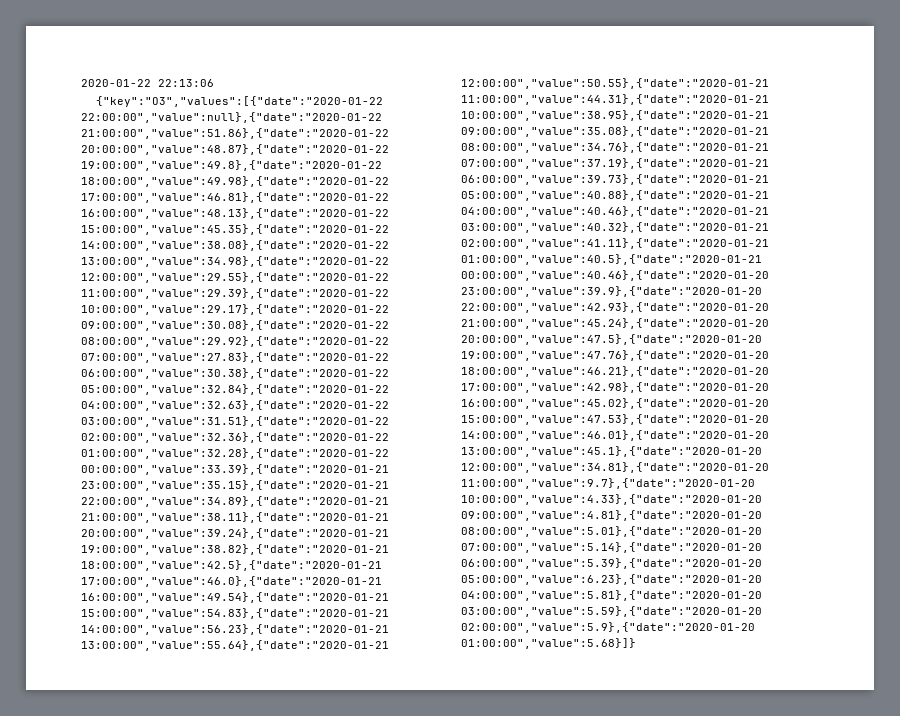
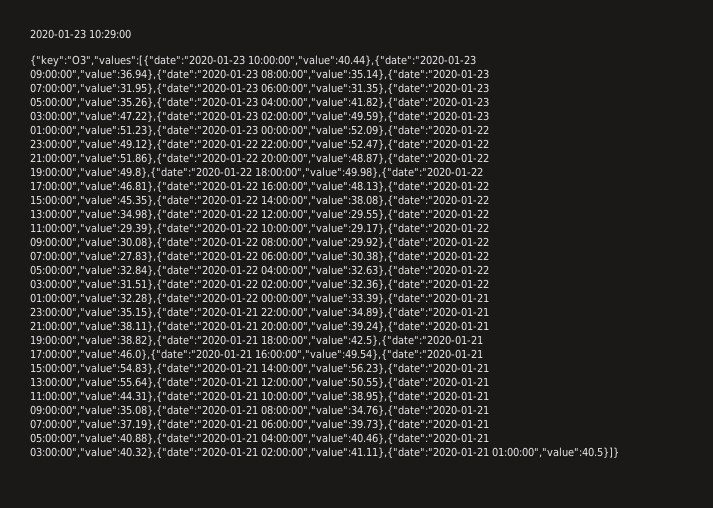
[81,79,214,87] [96,96,384,107] [81,112,382,123] 2020-01-22 22:13:06 // {"key":"O3","values":[{"date":"2020-01-22 22:00:00","value":null},{"date":"2020-01-22 -> [30,29,131,39] [30,55,476,67] [30,69,489,80] [30,83,489,94] [30,97,489,108] [30,111,489,122] [30,125,489,136] [30,139,489,150] 2020-01-23 10:29:00 // {"key":"O3","values":[{"date":"2020-01-23 10:00:00","value":40.44},{"date":"2020-01-23 09:00:00","value":36.94},{"date":"2020-01-23 08:00:00","value":35.14},{"date":"2020-01-23 07:00:00","value":31.95},{"date":"2020-01-23 06:00:00","value":31.35},{"date":"2020-01-23 05:00:00","value":35.26},{"date":"2020-01-23 04:00:00","value":41.82},{"date":"2020-01-23 03:00:00","value":47.22},{"date":"2020-01-23 02:00:00","value":49.59},{"date":"2020-01-23 01:00:00","value":51.23},{"date":"2020-01-23 00:00:00","value":52.09},{"date":"2020-01-22 23:00:00","value":49.12},{"date":"2020-01-22 22:00:00","value":52.47},{"date":"2020-01-22
[461,254,762,265] [461,270,769,281] [461,286,762,297] [461,302,769,313] [461,318,769,329] [461,334,762,345] [461,350,769,361] [461,366,769,377] [461,382,769,393] [461,398,769,409] [461,414,769,425] [461,430,769,441] [461,446,762,457] [461,462,769,473] [461,478,755,489] [461,494,762,505] [461,510,762,521] [461,526,762,537] [461,542,762,553] [461,558,762,569] [461,574,762,585] [461,590,762,601] [461,606,762,617] [461,622,755,633] [461,638,636,649] 01:00:00","value":40.5},{"date":"2020-01-21 00:00:00","value":40.46},{"date":"2020-01-20 23:00:00","value":39.9},{"date":"2020-01-20 22:00:00","value":42.93},{"date":"2020-01-20 21:00:00","value":45.24},{"date":"2020-01-20 20:00:00","value":47.5},{"date":"2020-01-20 19:00:00","value":47.76},{"date":"2020-01-20 18:00:00","value":46.21},{"date":"2020-01-20 17:00:00","value":42.98},{"date":"2020-01-20 16:00:00","value":45.02},{"date":"2020-01-20 15:00:00","value":47.53},{"date":"2020-01-20 14:00:00","value":46.01},{"date":"2020-01-20 13:00:00","value":45.1},{"date":"2020-01-20 12:00:00","value":34.81},{"date":"2020-01-20 11:00:00","value":9.7},{"date":"2020-01-20 10:00:00","value":4.33},{"date":"2020-01-20 09:00:00","value":4.81},{"date":"2020-01-20 08:00:00","value":5.01},{"date":"2020-01-20 07:00:00","value":5.14},{"date":"2020-01-20 06:00:00","value":5.39},{"date":"2020-01-20 05:00:00","value":6.23},{"date":"2020-01-20 04:00:00","value":5.81},{"date":"2020-01-20 03:00:00","value":5.59},{"date":"2020-01-20 02:00:00","value":5.9},{"date":"2020-01-20 01:00:00","value":5.68}]} -> [492,447,619,458] 01:00:00","value":40.5}]}

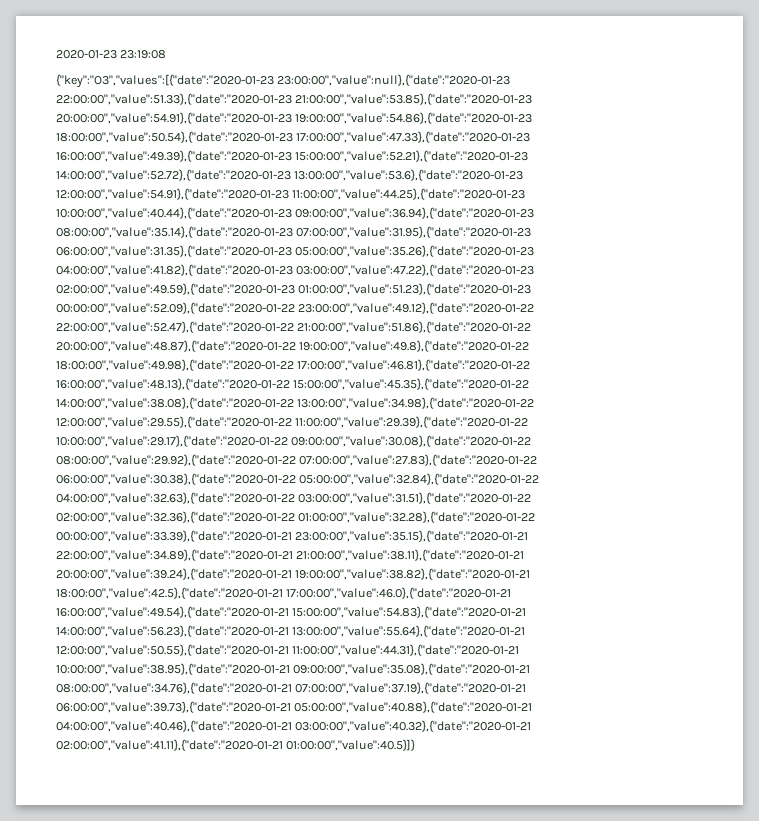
[89,29,131,39] 10:29:00 -> [120,50,167,59] 23:19:08
(245, 61) none -> [277,74,511,86] [56,93,533,105] [56,112,533,124] [56,131,531,143] [56,150,529,162] [56,169,524,181] [56,188,526,200] 23:00:00","value":null},{"date":"2020-01-23 22:00:00","value":51.33},{"date":"2020-01-23 21:00:00","value":53.85},{"date":"2020-01-23 20:00:00","value":54.91},{"date":"2020-01-23 19:00:00","value":54.86},{"date":"2020-01-23 18:00:00","value":50.54},{"date":"2020-01-23 17:00:00","value":47.33},{"date":"2020-01-23 16:00:00","value":49.39},{"date":"2020-01-23 15:00:00","value":52.21},{"date":"2020-01-23 14:00:00","value":52.72},{"date":"2020-01-23 13:00:00","value":53.6},{"date":"2020-01-23 12:00:00","value":54.91},{"date":"2020-01-23 11:00:00","value":44.25},{"date":"2020-01-23

